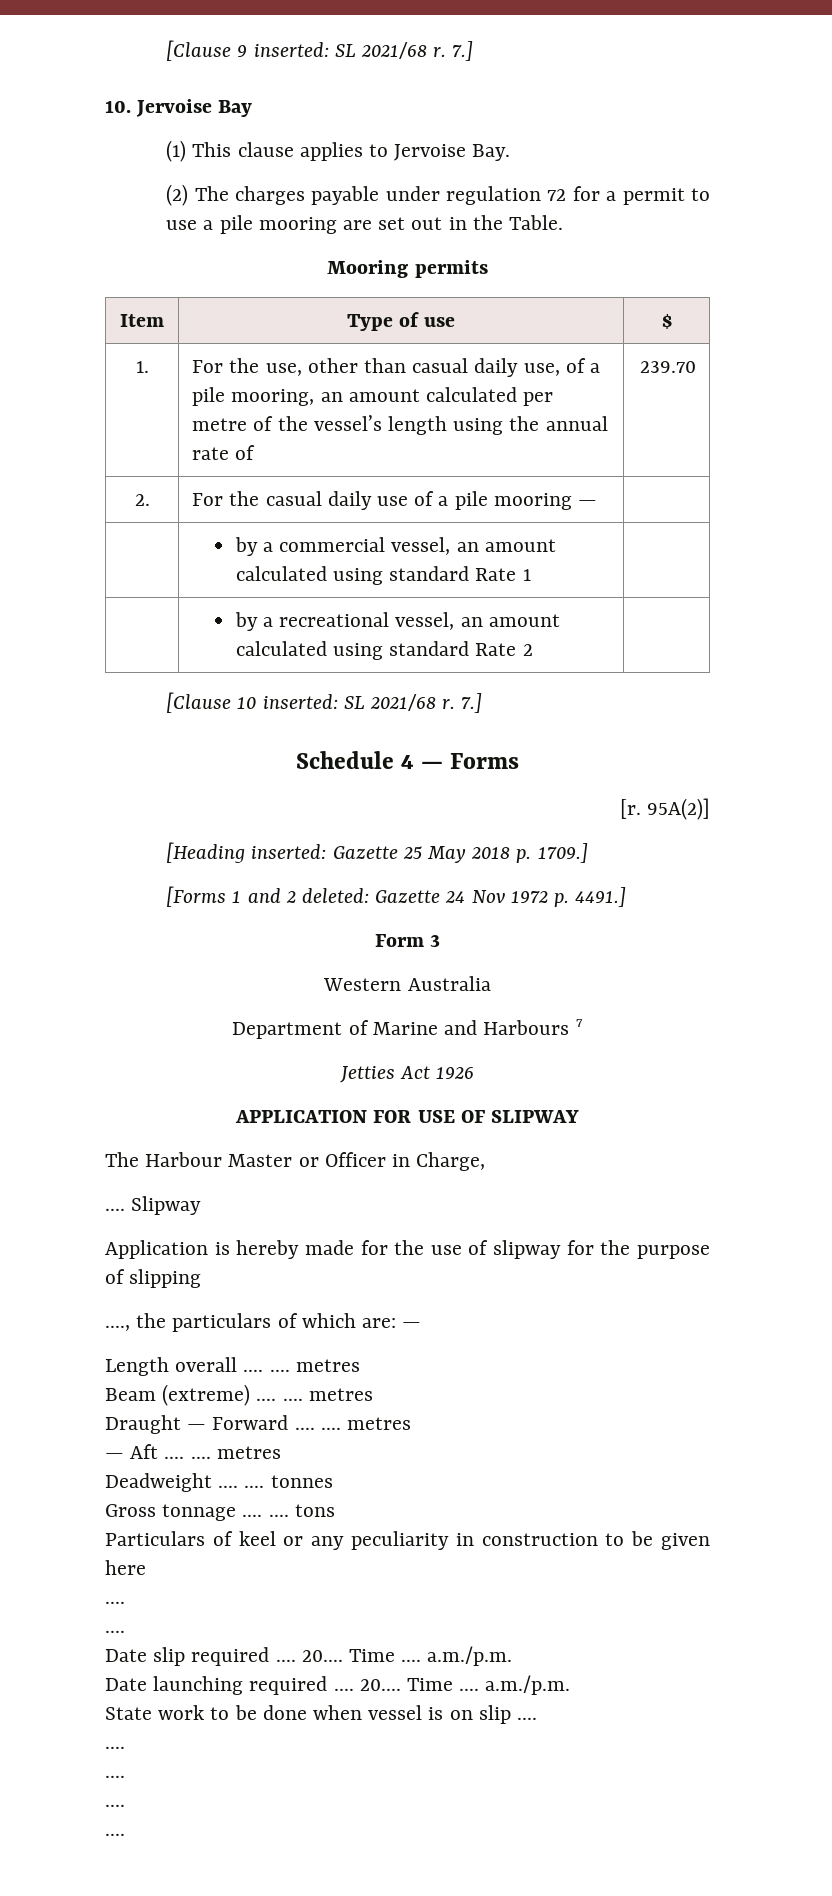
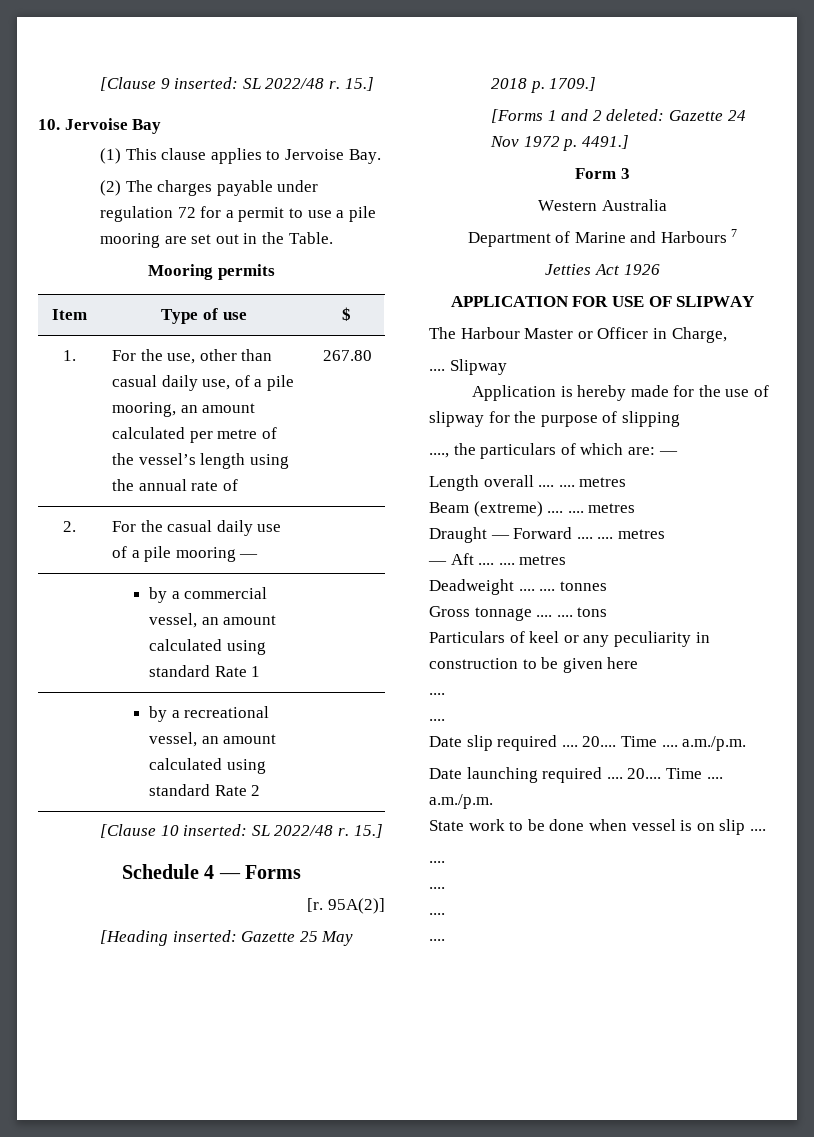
[361,41,474,61] 2021/68 r. 7.] -> [265,77,374,91] 2022/48 r. 15.]
[639,361,696,373] 239.70 -> [323,350,373,361] 267.80
[370,693,483,713] 2021/68 r. 7.] -> [274,824,383,838] 2022/48 r. 15.]

